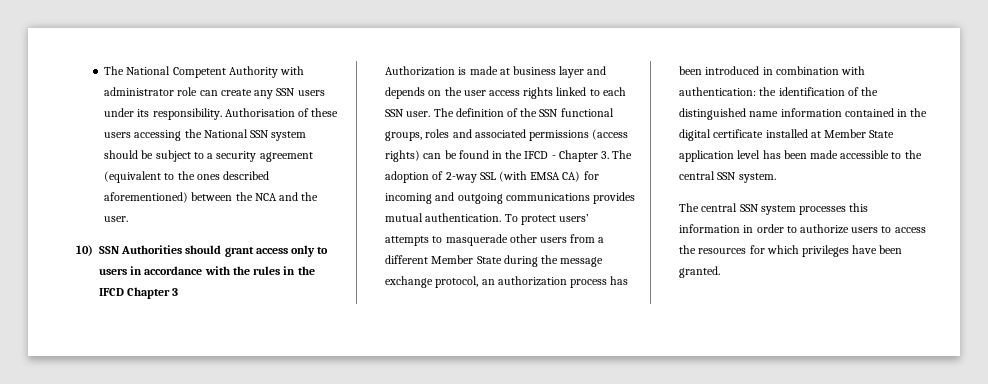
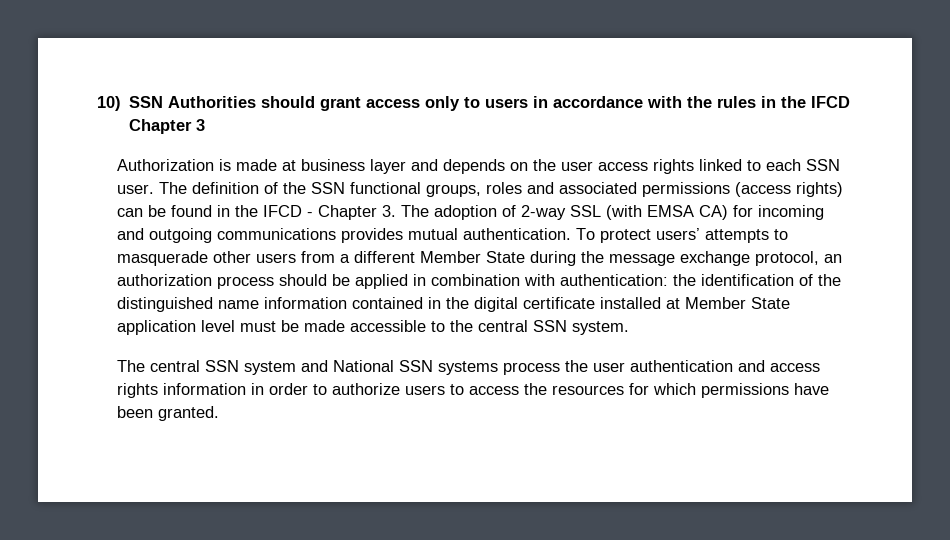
[104,66,305,78] [104,87,325,99] [104,108,339,120] [104,129,307,141] [104,150,313,162] [104,171,270,183] [104,192,319,203] [104,216,129,222] The National Competent Authority with administrator role can create any SSN users under its responsibility. Authorisation of these users accessing the National SSN system should be subject to a security agreement (equivalent to the ones described aforementioned) between the NCA and the user. // -> (97, 103) none
[610,276,629,285] [679,66,760,75] has been introduced -> [279,274,409,289] should be applied
[762,150,807,159] has been -> [240,320,300,332] must be
[798,203,869,215] processes this -> [301,360,821,375] [117,383,159,398] and National SSN systems process the user authentication and access rights
[801,245,849,257] privileges -> [701,383,790,398] permissions

